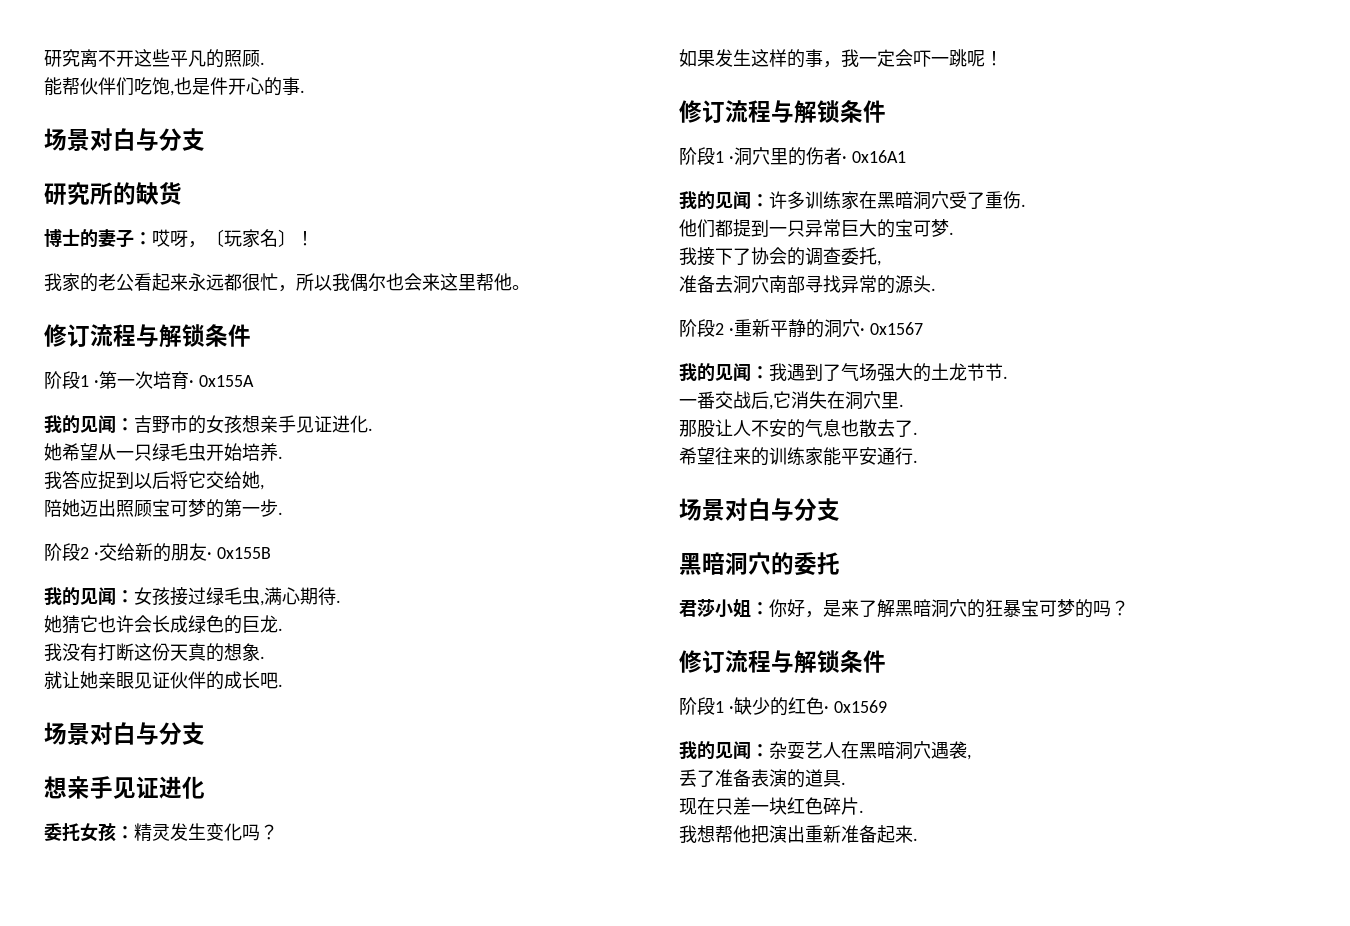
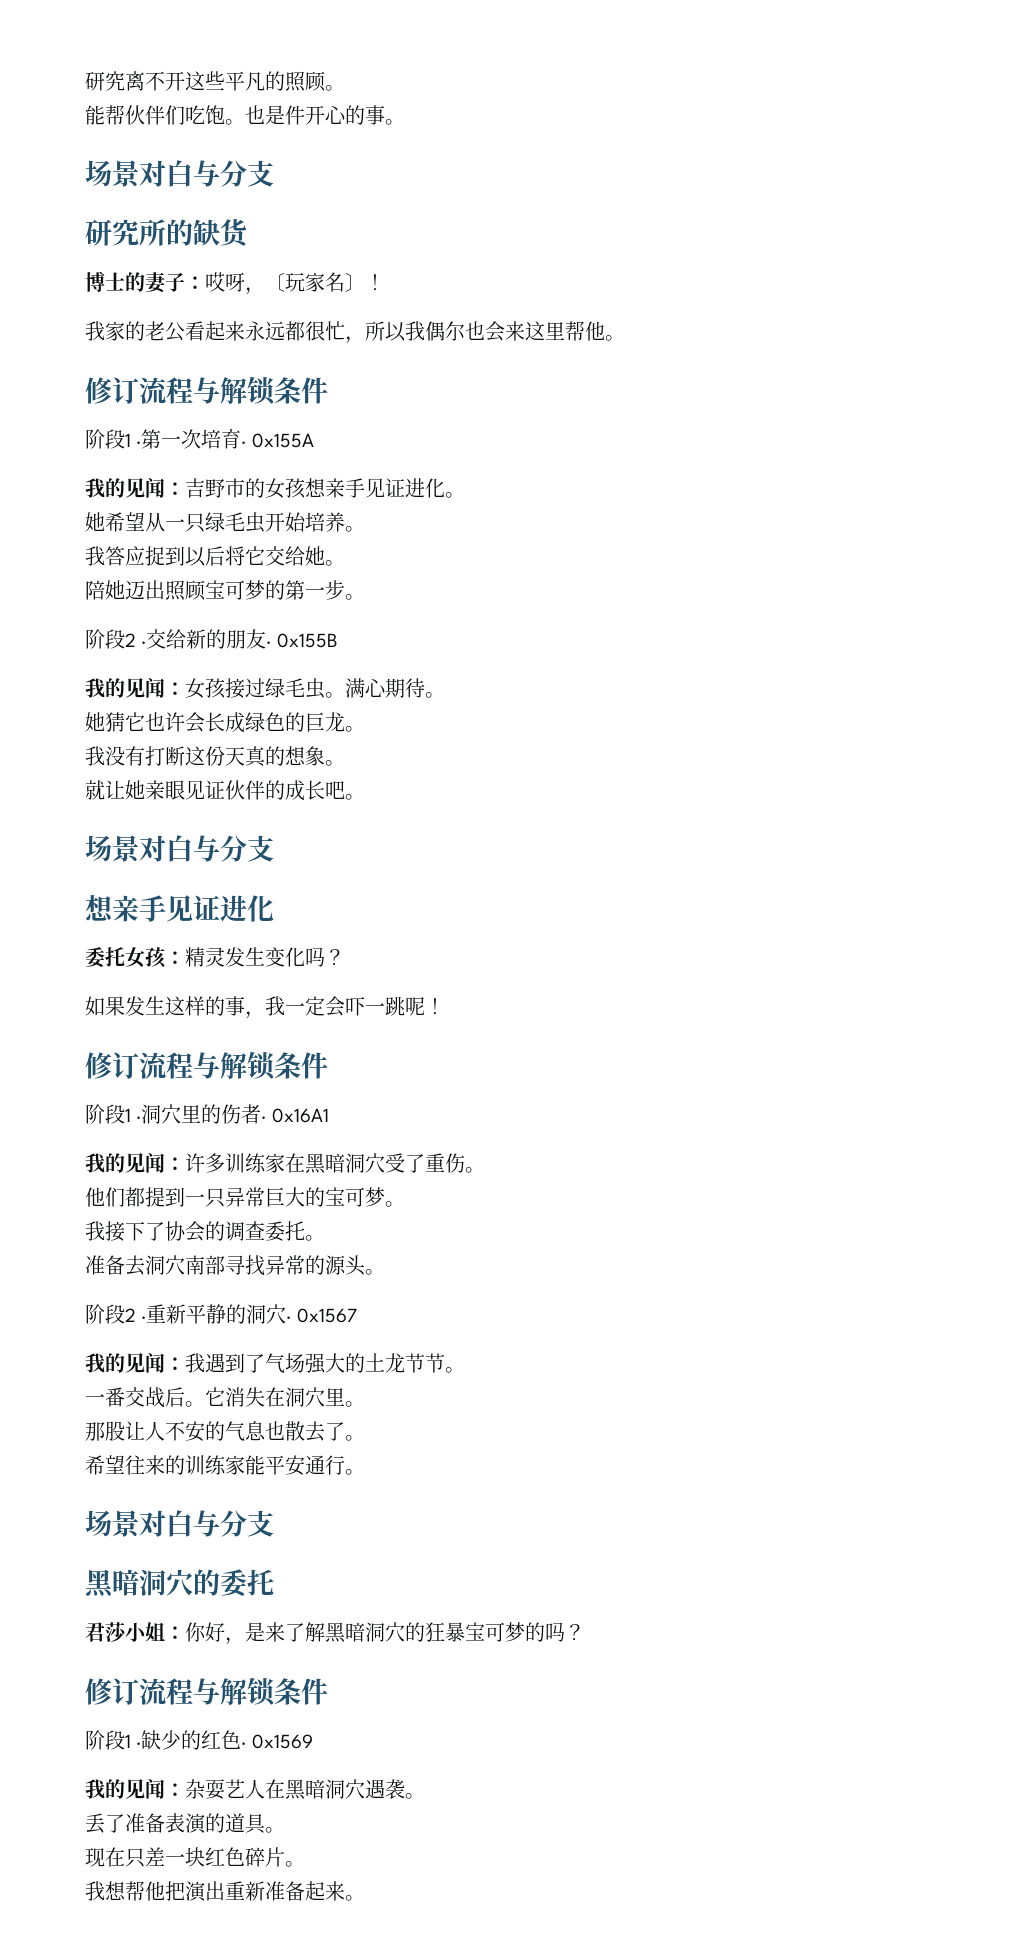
[260,62,265,65] . -> [325,85,345,91] 。
[170,90,174,96] , -> [225,119,245,125] 。
[300,90,305,93] . -> [385,119,405,125] 。
[368,428,373,431] . -> [445,492,465,498] 。
[278,456,283,459] . -> [345,526,365,532] 。
[260,484,264,490] , -> [325,560,345,566] 。
[278,512,283,515] . -> [345,594,365,600] 。
[260,600,264,606] , -> [325,692,345,698] 。
[336,600,341,603] . -> [425,692,445,698] 。
[278,628,283,631] . -> [345,726,365,732] 。
[260,656,265,659] . -> [325,760,345,766] 。
[278,684,283,687] . -> [345,794,365,800] 。
[1021,204,1026,207] . -> [465,1167,485,1173] 。
[949,232,954,235] . -> [385,1201,405,1207] 。
[877,260,881,266] , -> [305,1235,325,1241] 。
[931,288,936,291] . -> [365,1269,385,1275] 。
[1003,376,1008,379] . -> [445,1367,465,1373] 。
[769,404,773,410] , -> [185,1401,205,1407] 。
[899,404,904,407] . -> [345,1401,365,1407] 。
[913,432,918,435] . -> [345,1435,365,1441] 。
[913,460,918,463] . -> [345,1469,365,1475] 。
[967,754,971,760] , -> [405,1793,425,1799] 。
[841,782,846,785] . -> [265,1827,285,1833] 。
[859,810,864,813] . -> [285,1861,305,1867] 。
[913,838,918,841] . -> [345,1895,365,1901] 。

